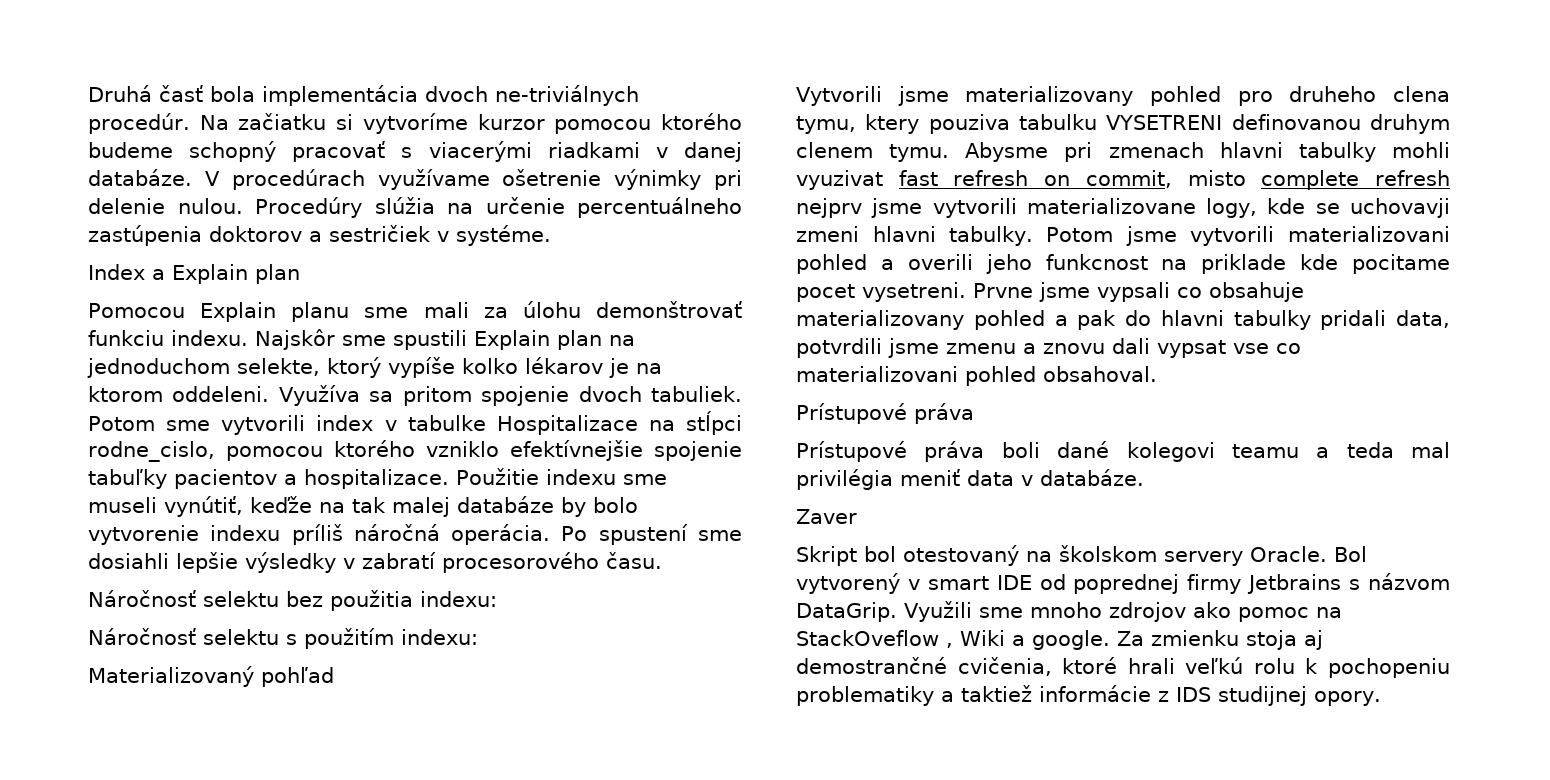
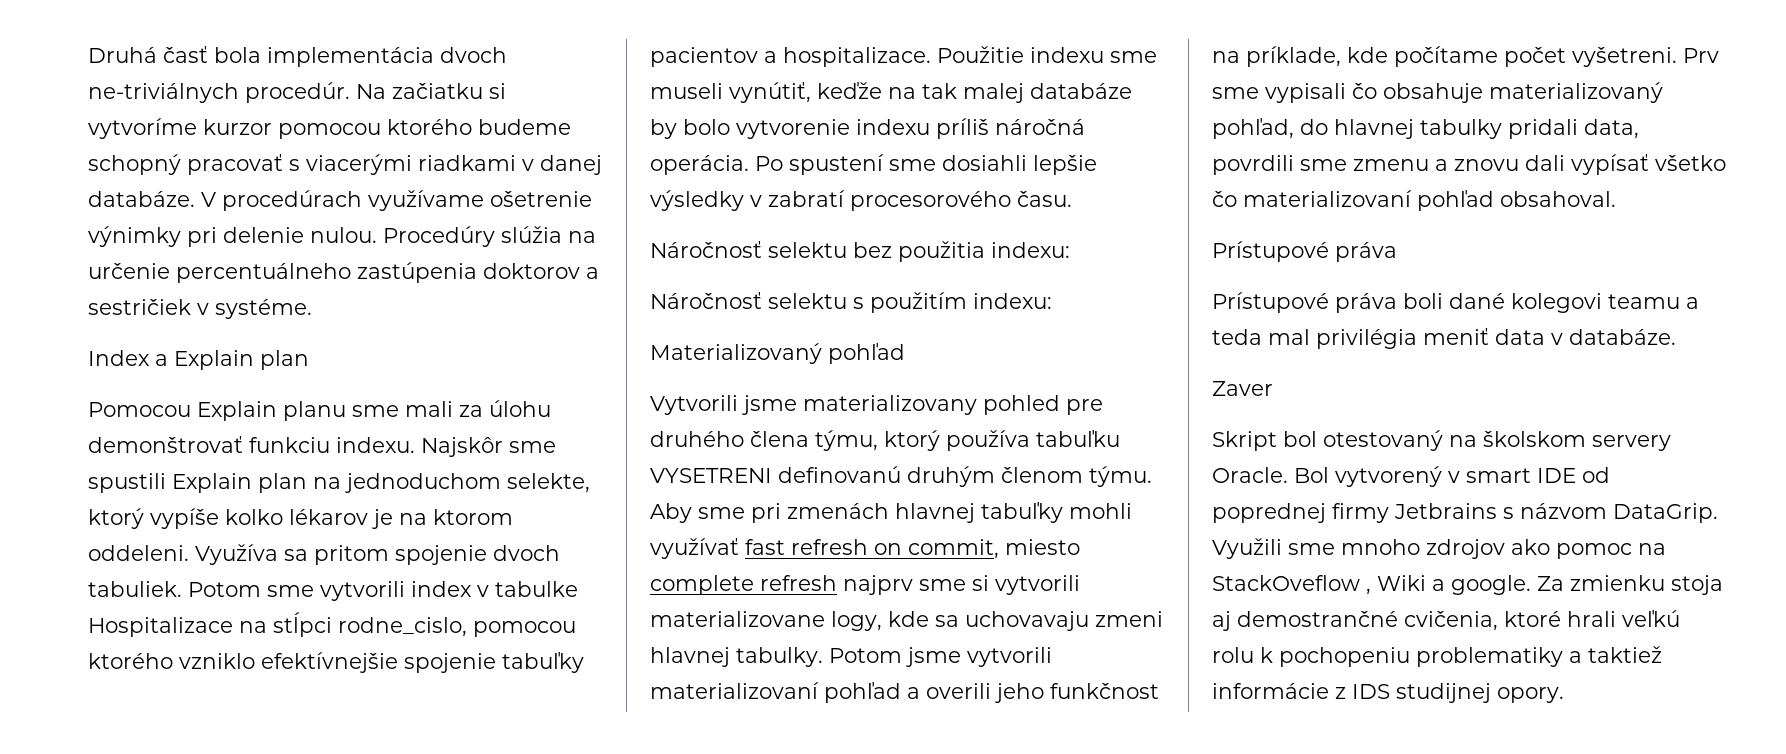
[1237,86,1450,106] [796,114,1450,134] [796,142,1450,162] [796,170,883,190] pro druheho clena tymu, ktery pouziva tabulku VYSETRENI definovanou druhym clenem tymu. Abysme pri zmenach hlavni tabulky mohli vyuzivat -> [1066,399,1103,415] [650,430,1120,451] [650,466,1152,487] [650,502,1132,523] [650,538,739,559] pre druhého člena týmu, ktorý používa tabuľku VYSETRENI definovanú druhým členom týmu. Aby sme pri zmenách hlavnej tabuľky mohli využívať
[1187,170,1246,186] misto -> [1005,539,1080,555] miesto
[796,198,923,218] nejprv jsme -> [843,575,989,595] najprv sme si
[1315,198,1450,218] [796,226,936,242] se uchovavji zmeni hlavni -> [935,611,1163,631] [650,647,730,667] sa uchovavaju zmeni hlavnej
[1288,226,1450,242] [796,254,867,274] materializovani pohled -> [650,682,901,703] materializovaní pohľad
[1045,254,1450,274] [796,282,1304,302] [796,310,1224,330] funkcnost na priklade kde pocitame pocet vysetreni. Prvne jsme vypsali co obsahuje materializovany pohled a pak do hlavni -> [1050,683,1159,699] [1212,46,1719,67] [1212,82,1663,103] [1212,118,1414,139] funkčnost na príklade, kde počítame počet vyšetreni. Prv sme vypisali čo obsahuje materializovaný pohľad, do hlavnej
[796,338,939,358] potvrdili jsme -> [1212,155,1347,175] povrdili sme
[1157,340,1301,358] [796,366,1036,386] vypsat vse co materializovani pohled -> [1571,154,1726,175] [1212,190,1494,211] vypísať všetko čo materializovaní pohľad

